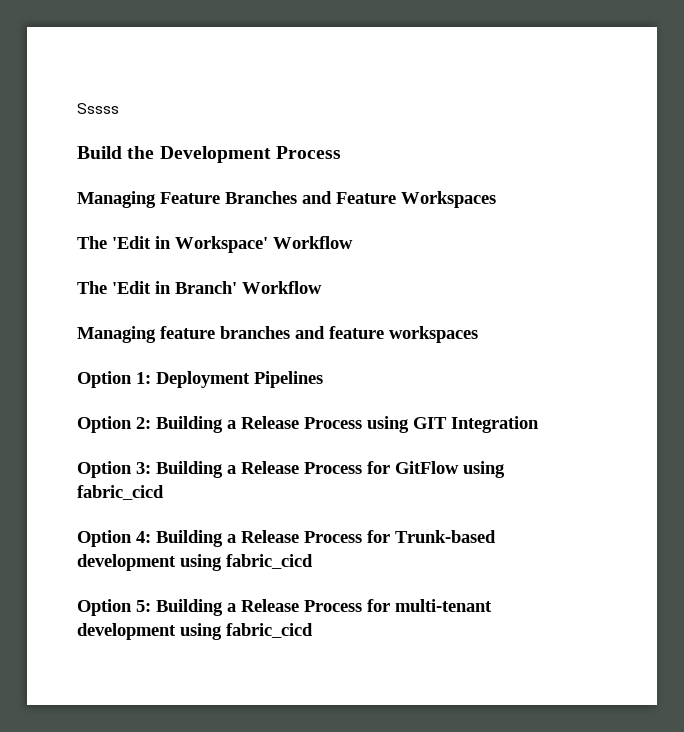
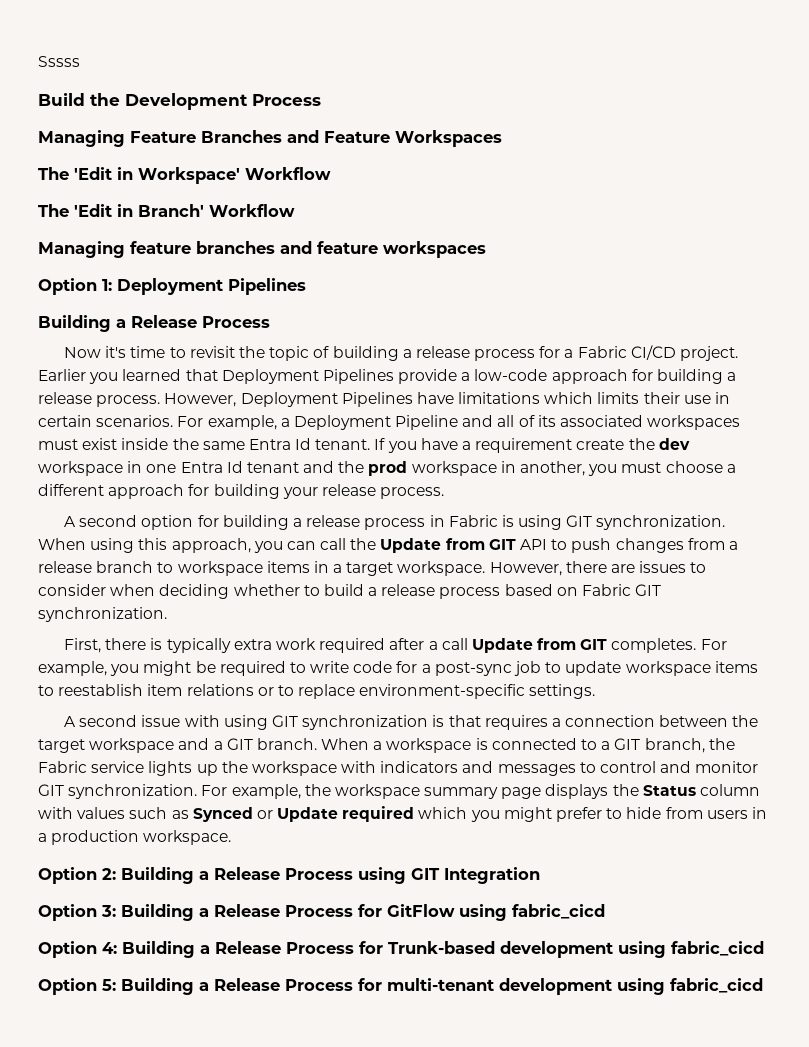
(323, 379) none -> [38,315,270,332] [64,345,738,361] [38,369,737,384] [38,392,731,407] [38,415,741,430] [38,438,690,453] [38,461,736,476] [38,484,445,499] [64,515,726,530] [38,538,738,553] [38,561,707,576] [38,584,662,599] [38,607,167,622] [64,638,727,653] [38,661,758,676] [38,684,596,699] [64,715,759,730] [38,738,735,753] [38,761,759,776] [38,784,761,799] [38,806,767,822] [38,830,232,845] // Building a Release Process // Now it's time to revisit the topic of building a release process for a Fabric CI/CD project. Earlier you learned that Deployment Pipelines provide a low-code approach for building a release process. However, Deployment Pipelines have limitations which limits their use in certain scenarios. For example, a Deployment Pipeline and all of its associated workspaces must exist inside the same Entra Id tenant. If you have a requirement create the dev workspace in one Entra Id tenant and the prod workspace in another, you must choose a different approach for building your release process. // A second option for building a release process in Fabric is using GIT synchronization. When using this approach, you can call the Update from GIT API to push changes from a release branch to workspace items in a target workspace. However, there are issues to consider when deciding whether to build a release process based on Fabric GIT synchronization. // First, there is typically extra work required after a call Update from GIT completes. For example, you might be required to write code for a post-sync job to update workspace items to reestablish item relations or to replace environment-specific settings. // A second issue with using GIT synchronization is that requires a connection between the target workspace and a GIT branch. When a workspace is connected to a GIT branch, the Fabric service lights up the workspace with indicators and messages to control and monitor GIT synchronization. For example, the workspace summary page displays the Status column with values such as Synced or Update required which you might prefer to hide from users in a production workspace.

